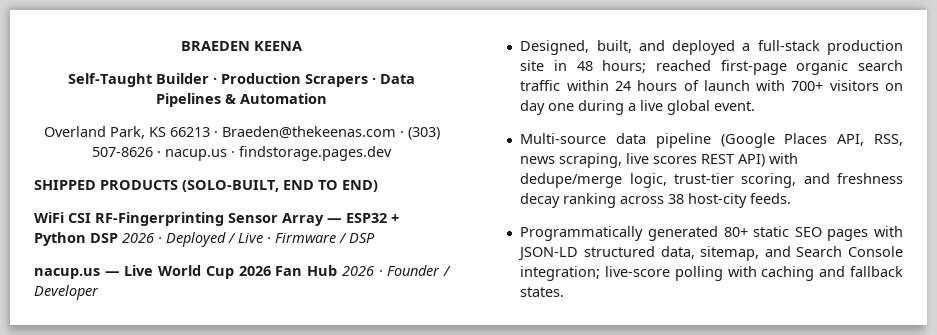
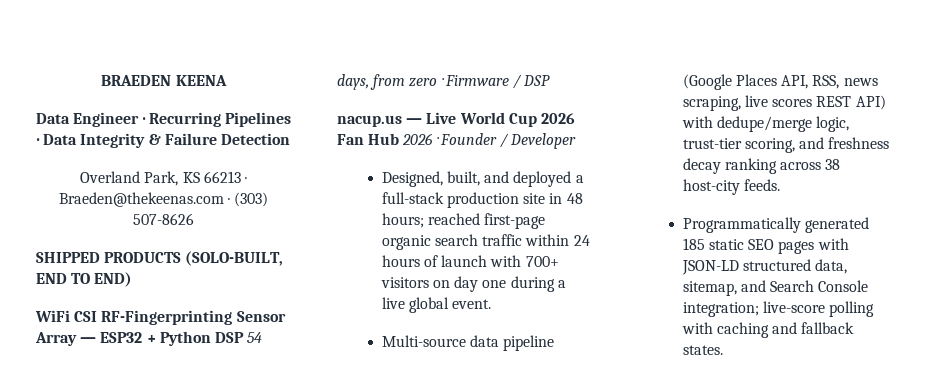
[68,73,415,87] [156,93,327,107] Self-Taught Builder · Production Scrapers · Data Pipelines & Automation -> [36,112,291,127] [37,133,290,148] Data Engineer · Recurring Pipelines · Data Integrity & Failure Detection
[157,146,392,161] · nacup.us · findstorage.pages.dev -> (194, 219) none
[122,232,263,247] 2026 · Deployed / Live -> [247,332,263,343] [337,74,438,90] 54 days, from zero
[723,227,748,237] 80+ -> [682,238,705,250] 185

